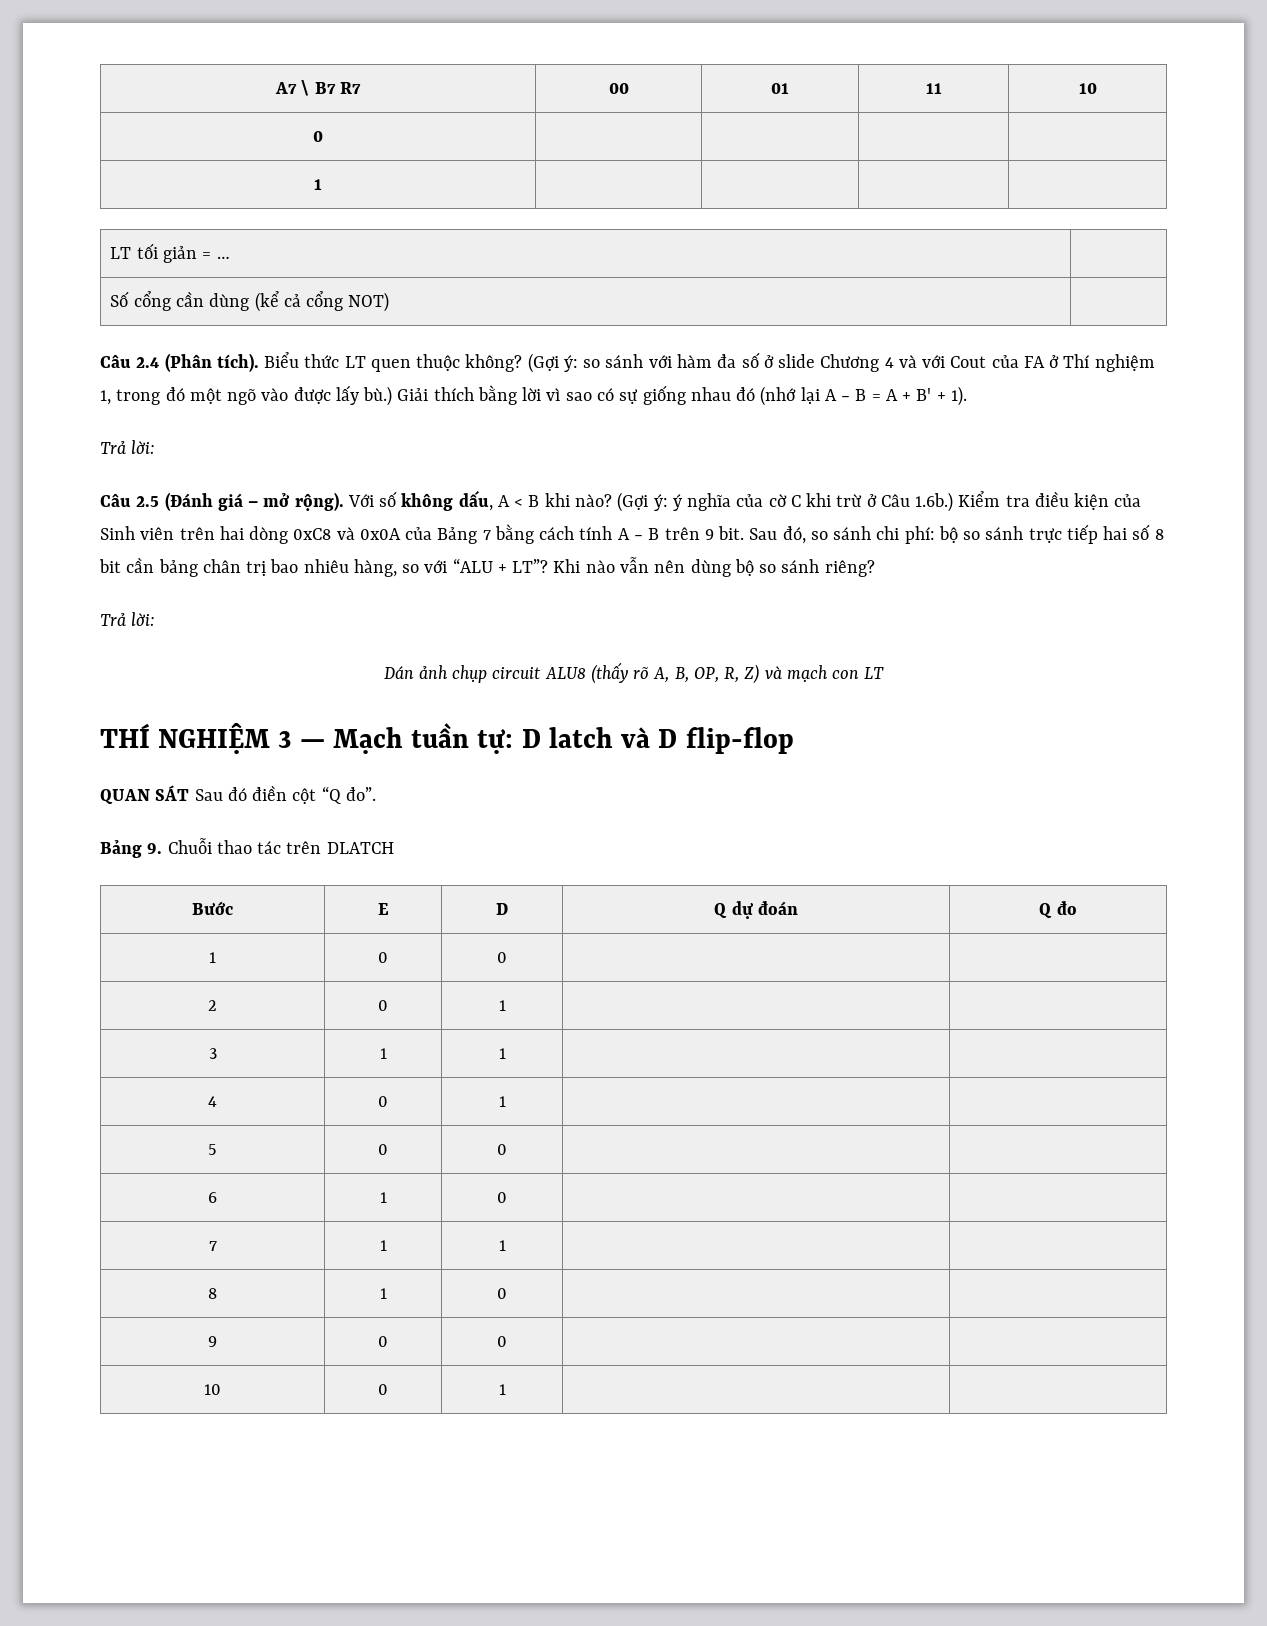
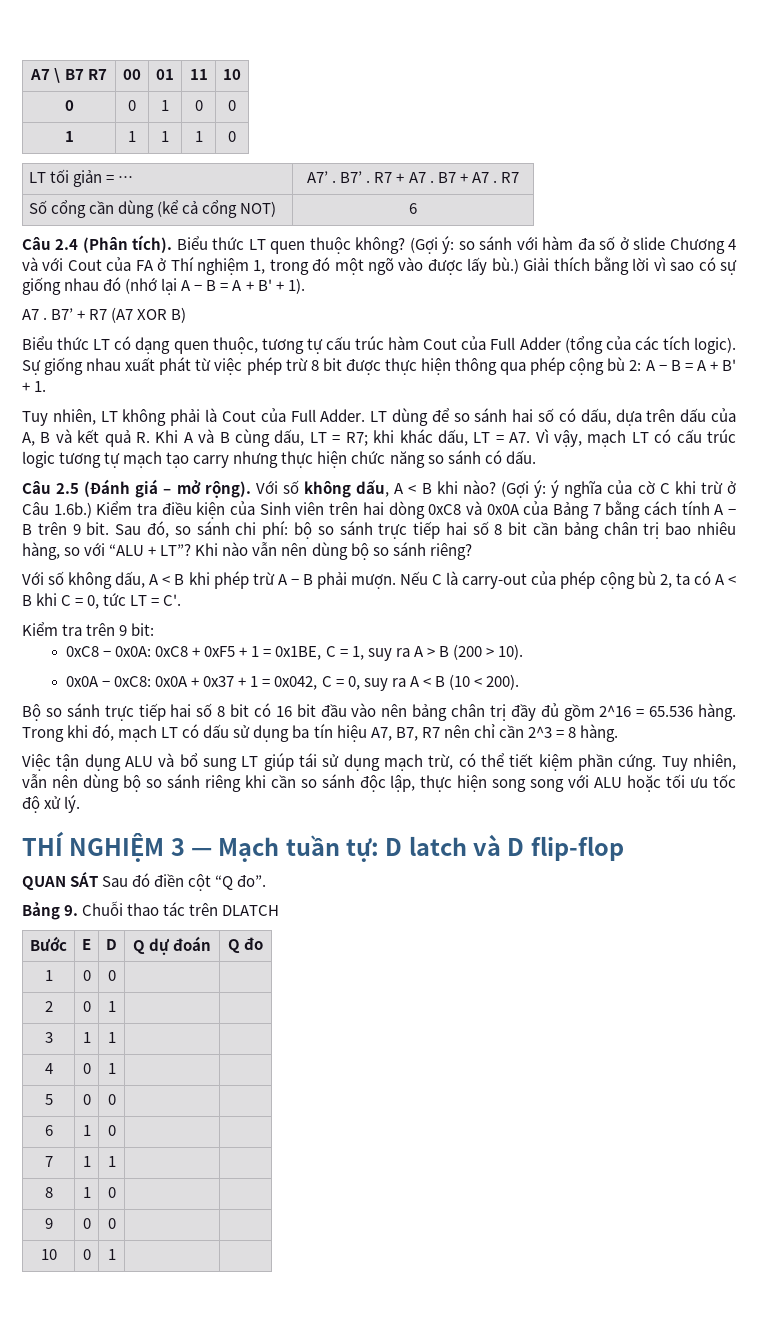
[314,179,322,190] | | | // 1 | | | | -> [128,100,136,111] [161,100,169,111] [194,100,203,111] [228,100,236,111] [64,131,74,142] [128,131,136,142] [161,131,169,142] [194,131,203,142] [228,131,236,142] 0 | 1 | 0 | 0 // 1 | 1 | 1 | 1 | 0
(230, 257) none -> [307,171,519,183] A7’ . B7’ . R7 + A7 . B7 + A7 . R7
(390, 302) none -> [409,203,417,214] 6
[100,440,156,454] Trả lời: -> [22,307,187,323] [22,336,737,354] [22,357,737,375] [22,381,47,392] [22,408,737,426] [22,429,736,447] [22,450,536,468] A7 . B7’ + R7 (A7 XOR B) // Biểu thức LT có dạng quen thuộc, tương tự cấu trúc hàm Cout của Full Adder (tổng của các tích logic). Sự giống nhau xuất phát từ việc phép trừ 8 bit được thực hiện thông qua phép cộng bù 2: A − B = A + B' + 1. // Tuy nhiên, LT không phải là Cout của Full Adder. LT dùng để so sánh hai số có dấu, dựa trên dấu của A, B và kết quả R. Khi A và B cùng dấu, LT = R7; khi khác dấu, LT = A7. Vì vậy, mạch LT có cấu trúc logic tương tự mạch tạo carry nhưng thực hiện chức năng so sánh có dấu.
[100,612,156,626] [383,662,885,684] Trả lời: // Dán ảnh chụp circuit ALU8 (thấy rõ A, B, OP, R, Z) và mạch con LT -> [22,571,736,589] [22,593,182,609] [22,622,155,636] [65,644,523,661] [65,674,519,691] [22,703,736,721] [22,724,619,742] [22,753,737,771] [22,774,737,792] [22,795,81,813] Với số không dấu, A < B khi phép trừ A − B phải mượn. Nếu C là carry-out của phép cộng bù 2, ta có A < B khi C = 0, tức LT = C'. // Kiểm tra trên 9 bit: // 0xC8 − 0x0A: 0xC8 + 0xF5 + 1 = 0x1BE, C = 1, suy ra A > B (200 > 10). // 0x0A − 0xC8: 0x0A + 0x37 + 1 = 0x042, C = 0, suy ra A < B (10 < 200). // Bộ so sánh trực tiếp hai số 8 bit có 16 bit đầu vào nên bảng chân trị đầy đủ gồm 2^16 = 65.536 hàng. Trong khi đó, mạch LT có dấu sử dụng ba tín hiệu A7, B7, R7 nên chỉ cần 2^3 = 8 hàng. // Việc tận dụng ALU và bổ sung LT giúp tái sử dụng mạch trừ, có thể tiết kiệm phần cứng. Tuy nhiên, vẫn nên dùng bộ so sánh riêng khi cần so sánh độc lập, thực hiện song song với ALU hoặc tối ưu tốc độ xử lý.

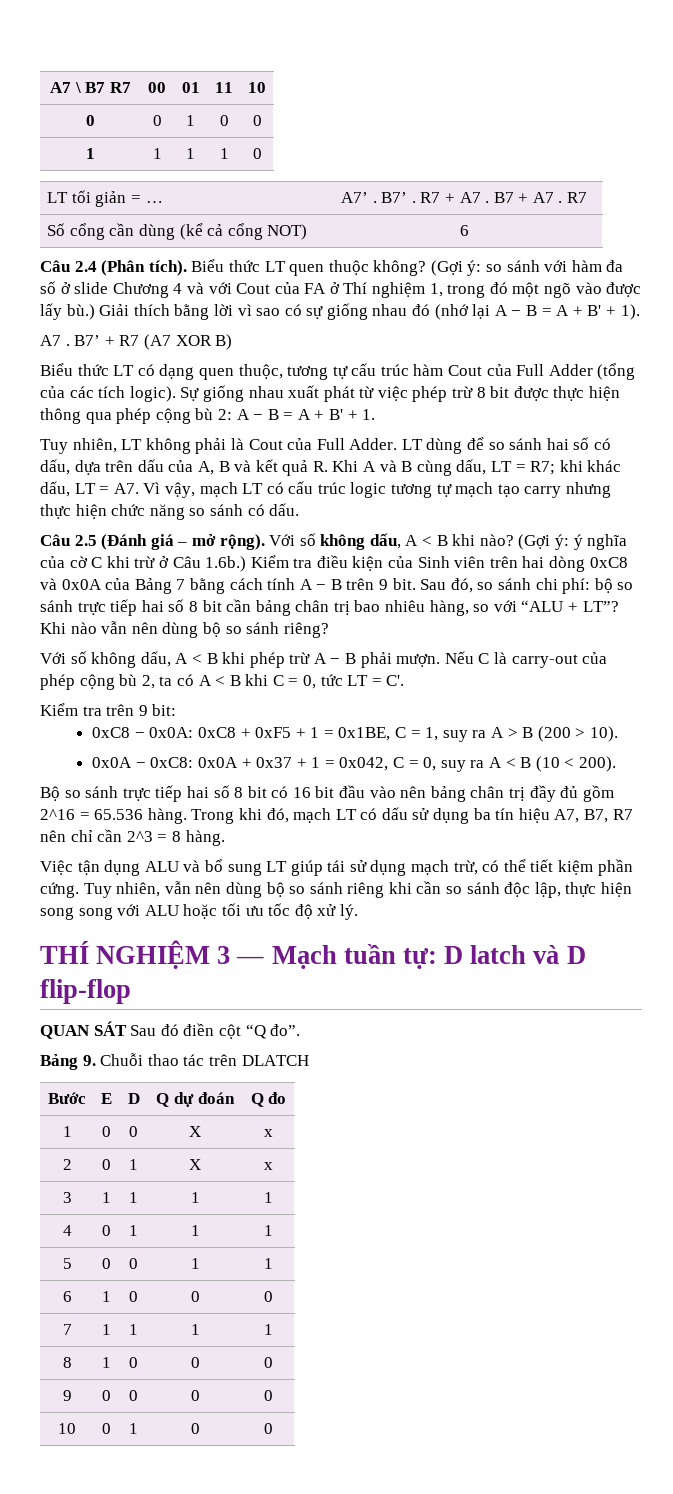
(116, 975) | -> [189,1126,201,1137] [264,1129,273,1137] X | x
(116, 1006) | -> [189,1159,201,1170] [264,1162,273,1170] X | x
(116, 1037) | -> [190,1192,200,1203] [264,1192,273,1203] 1 | 1
(116, 1068) | -> [190,1225,200,1236] [264,1225,273,1236] 1 | 1
(116, 1099) | -> [190,1258,200,1269] [264,1258,273,1269] 1 | 1
(116, 1130) | -> [190,1291,200,1302] [264,1291,273,1302] 0 | 0
(116, 1161) | -> [190,1324,200,1335] [264,1324,273,1335] 1 | 1
(116, 1192) | -> [190,1357,200,1368] [264,1357,273,1368] 0 | 0
(116, 1223) | -> [190,1390,200,1401] [264,1390,273,1401] 0 | 0
(116, 1254) | -> [190,1423,200,1434] [264,1423,273,1434] 0 | 0

